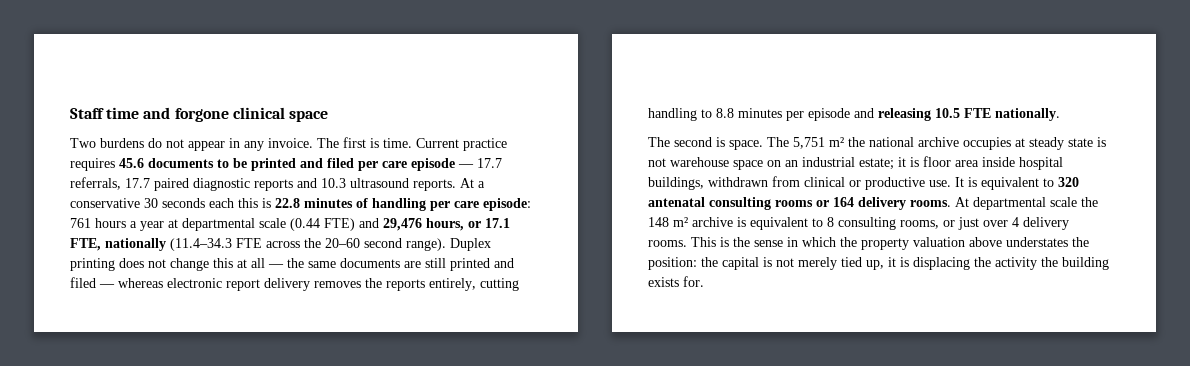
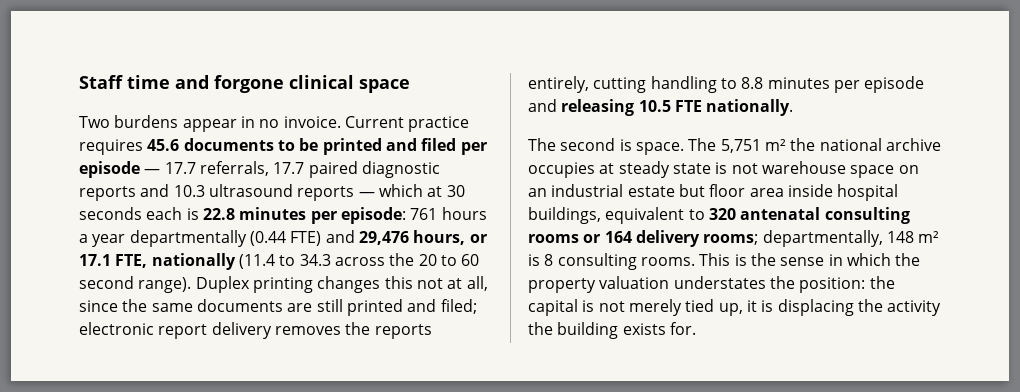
[148,137,412,151] do not appear in any invoice. The first is time. -> [182,116,341,132] appear in no invoice.
[382,161,407,168] care -> (487, 148) none
[413,178,485,191] [70,198,140,208] reports. At a conservative -> [297,184,443,201] reports — which at
[238,198,258,208] this -> (183, 213) none
[356,198,479,211] of handling per care -> [310,211,337,224] per
[168,218,286,231] at departmental scale -> [129,230,247,247] departmentally
[170,238,491,251] [70,258,284,271] (11.4–34.3 FTE across the 20–60 second range). Duplex printing does not change this at all — -> [238,253,480,269] [79,276,488,293] [79,300,118,312] (11.4 to 34.3 across the 20 to 60 second range). Duplex printing changes this not at all, since
[70,277,163,288] filed — whereas -> [440,299,477,314] filed;
[859,157,919,170] estate; it is -> [627,184,705,197] estate but
[708,176,977,190] withdrawn from clinical or productive use. It is -> (601, 215) none
[910,197,1098,210] [648,217,1069,230] rooms. At departmental scale the 148 m² archive is equivalent to 8 consulting rooms, or just over 4 delivery -> [703,230,940,247] [528,253,637,270] rooms; departmentally, 148 m² is 8 consulting
[969,237,1002,247] above -> (670, 282) none

